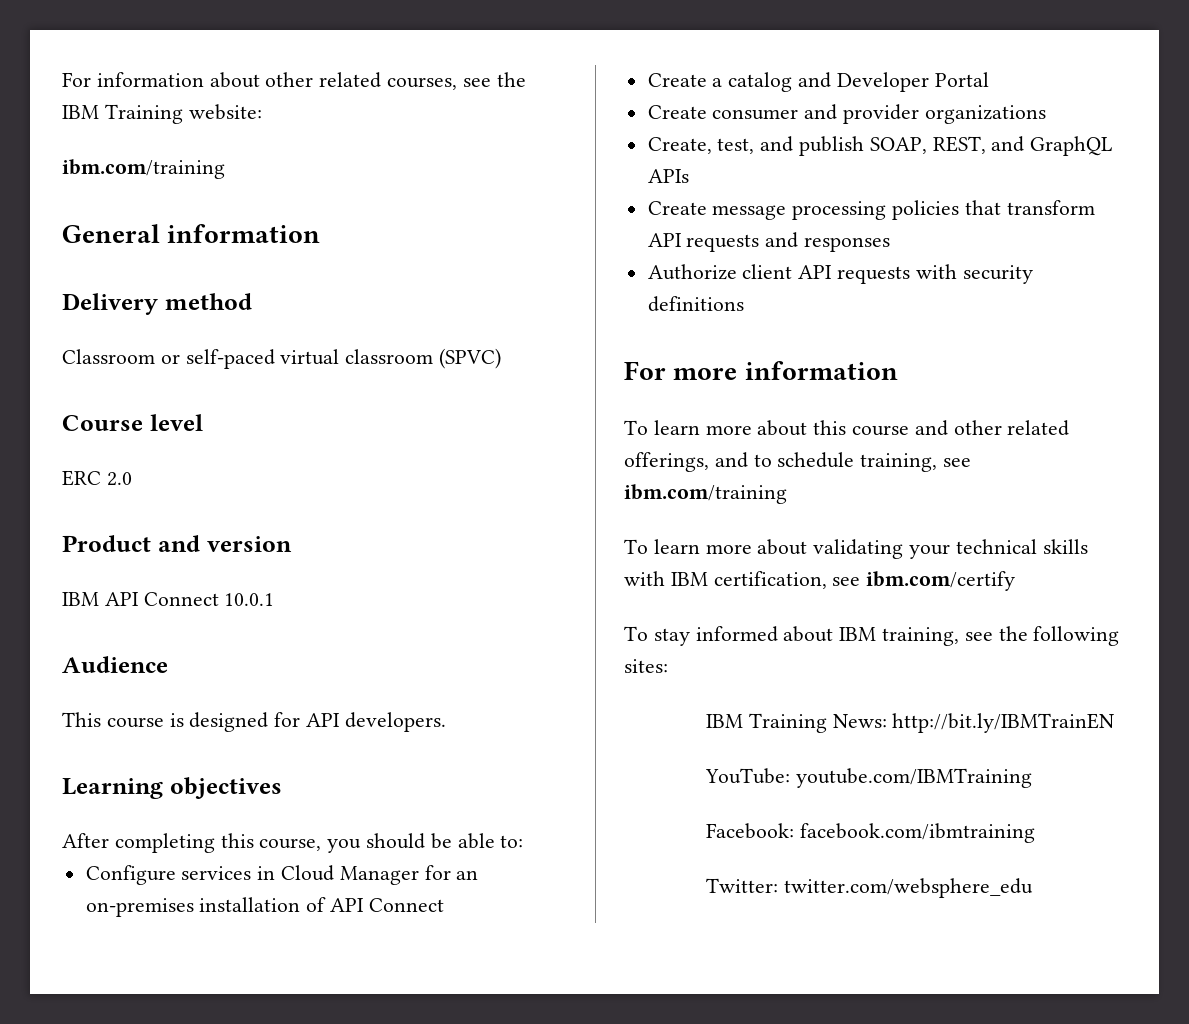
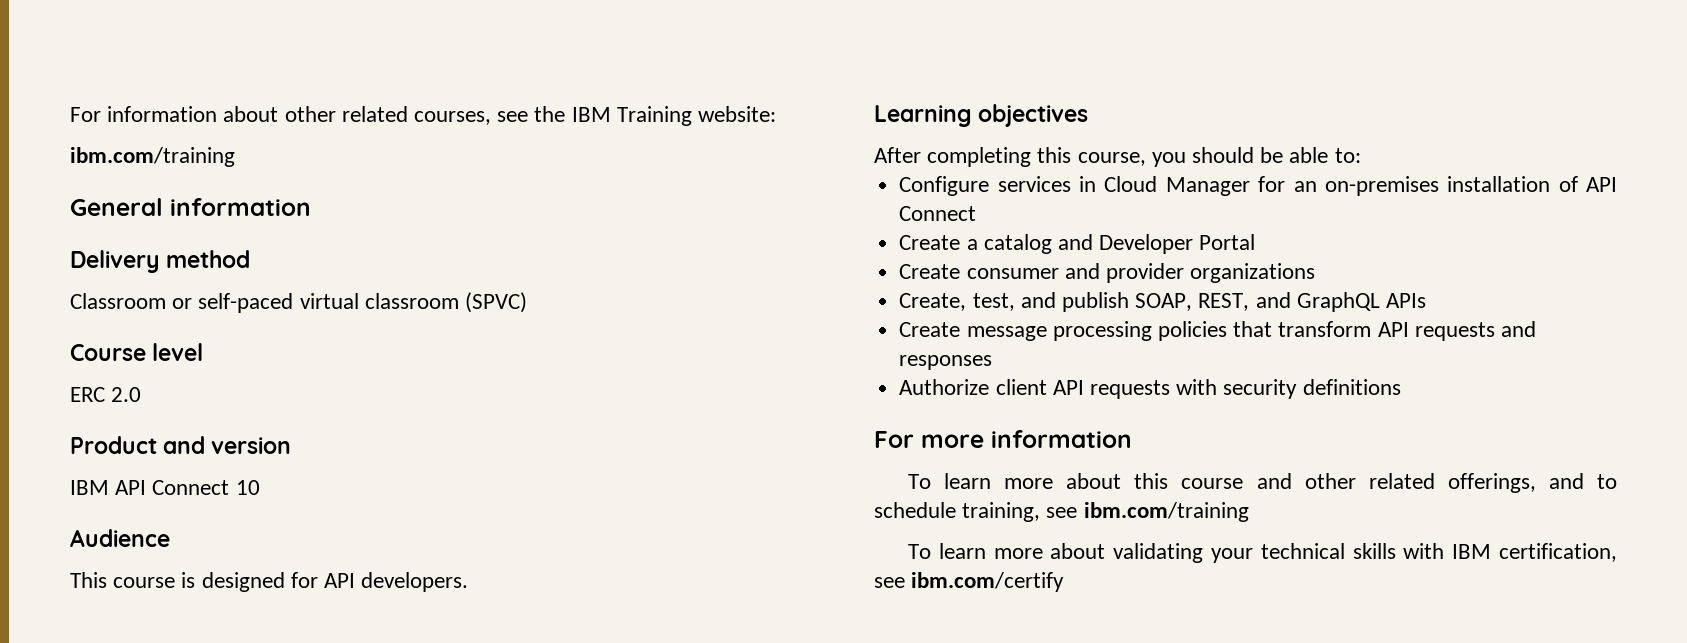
[224,593,275,606] 10.0.1 -> [235,480,260,495] 10
[624,626,1120,646] [624,659,668,673] [705,713,1115,733] [704,768,1032,788] [705,823,1035,843] [705,878,1033,898] // To stay informed about IBM training, see the following sites: // IBM Training News: http://bit.ly/IBMTrainEN // YouTube: youtube.com/IBMTraining // Facebook: facebook.com/ibmtraining // Twitter: twitter.com/websphere_edu -> (1065, 582) none

